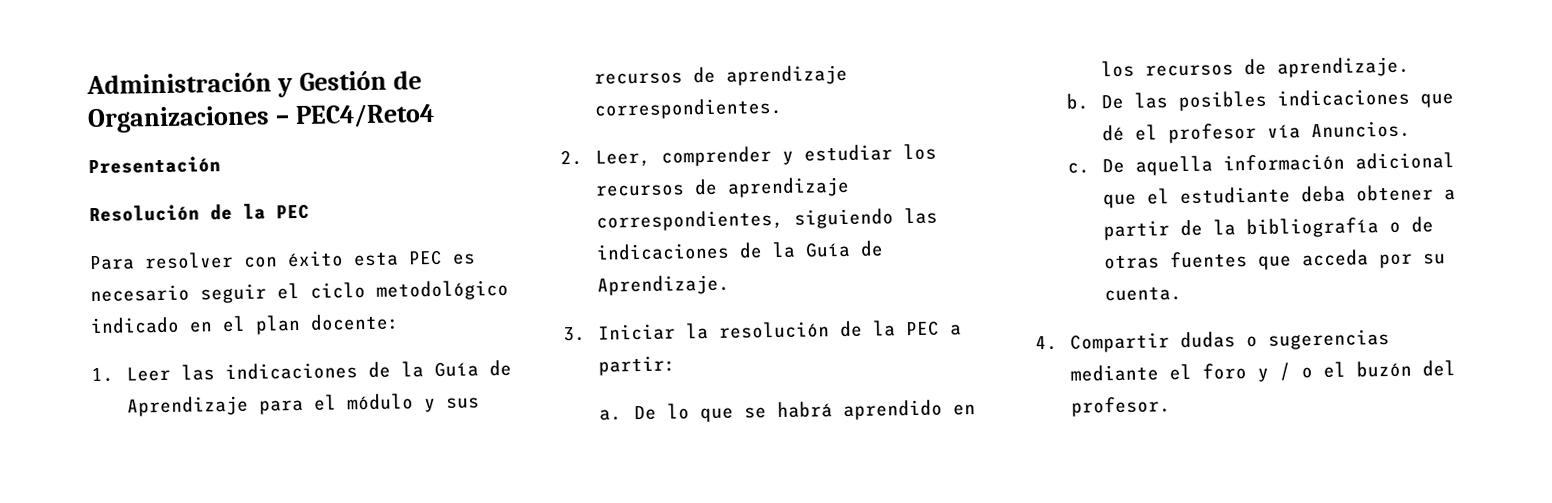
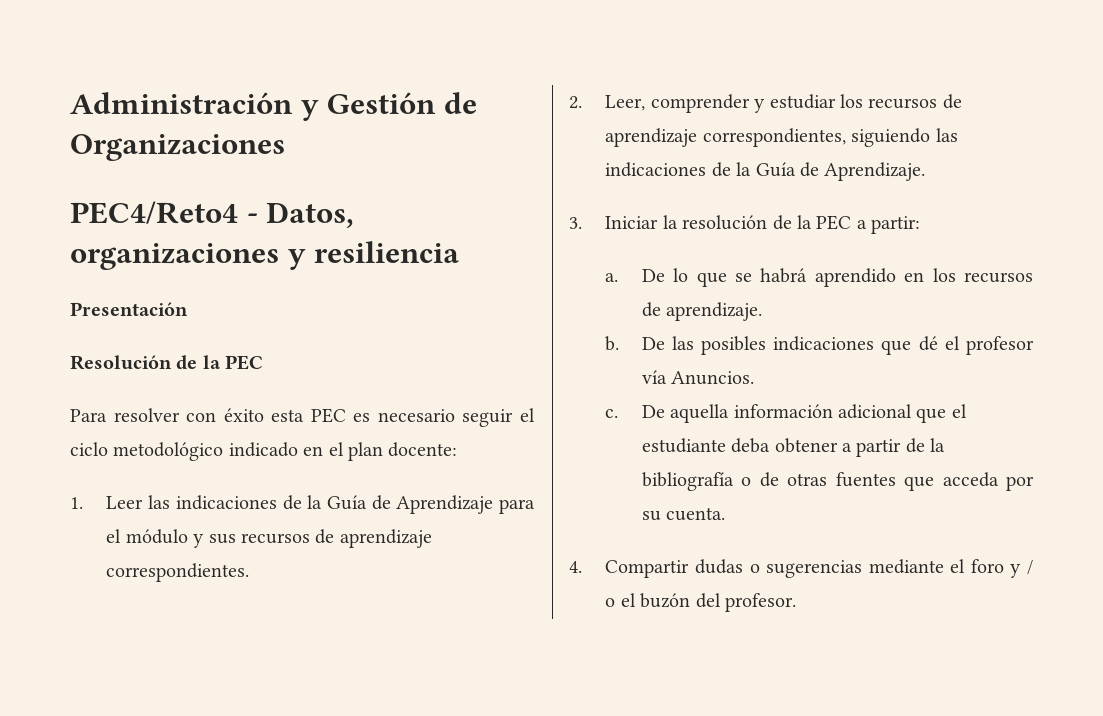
[275,102,436,129] – PEC4/Reto4 -> [70,201,355,228] [70,241,460,270] // PEC4/Reto4 - Datos, organizaciones y resiliencia

